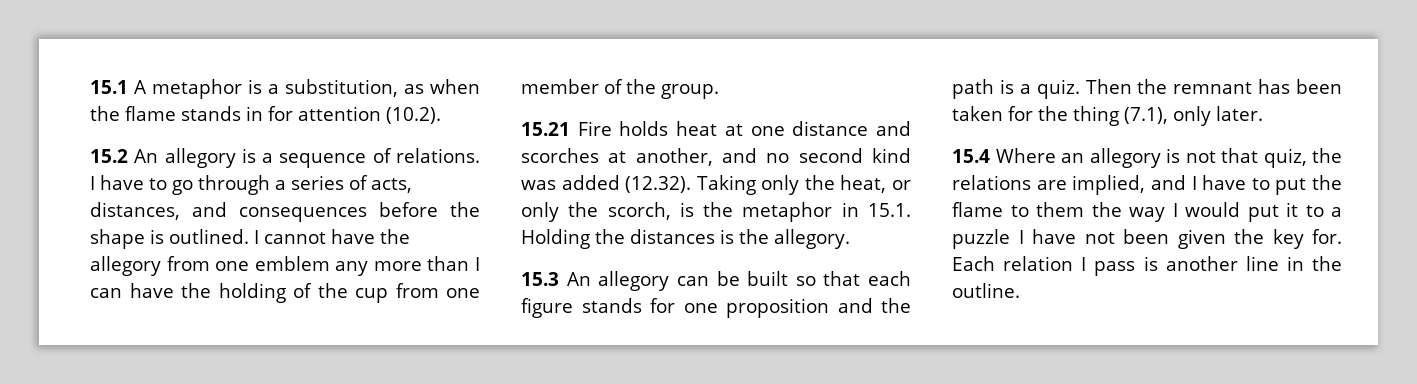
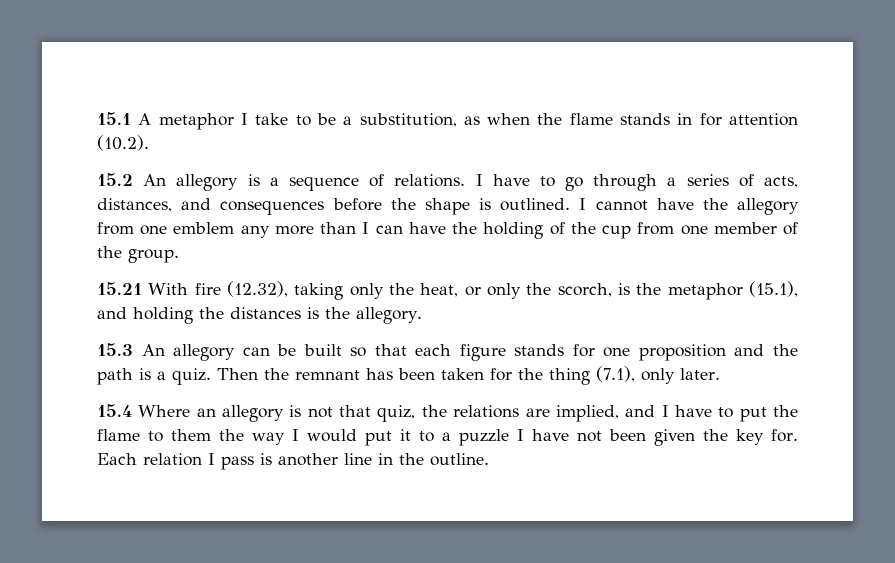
[248,79,262,94] is -> [240,113,336,126] I take to be
[577,121,911,136] [521,148,911,166] [521,175,756,195] Fire holds heat at one distance and scorches at another, and no second kind was added (12.32). Taking -> [148,281,344,300] With fire (12.32), taking
[841,202,911,217] [521,229,590,249] in 15.1. Holding -> [749,281,798,297] [97,307,193,324] (15.1), and holding

